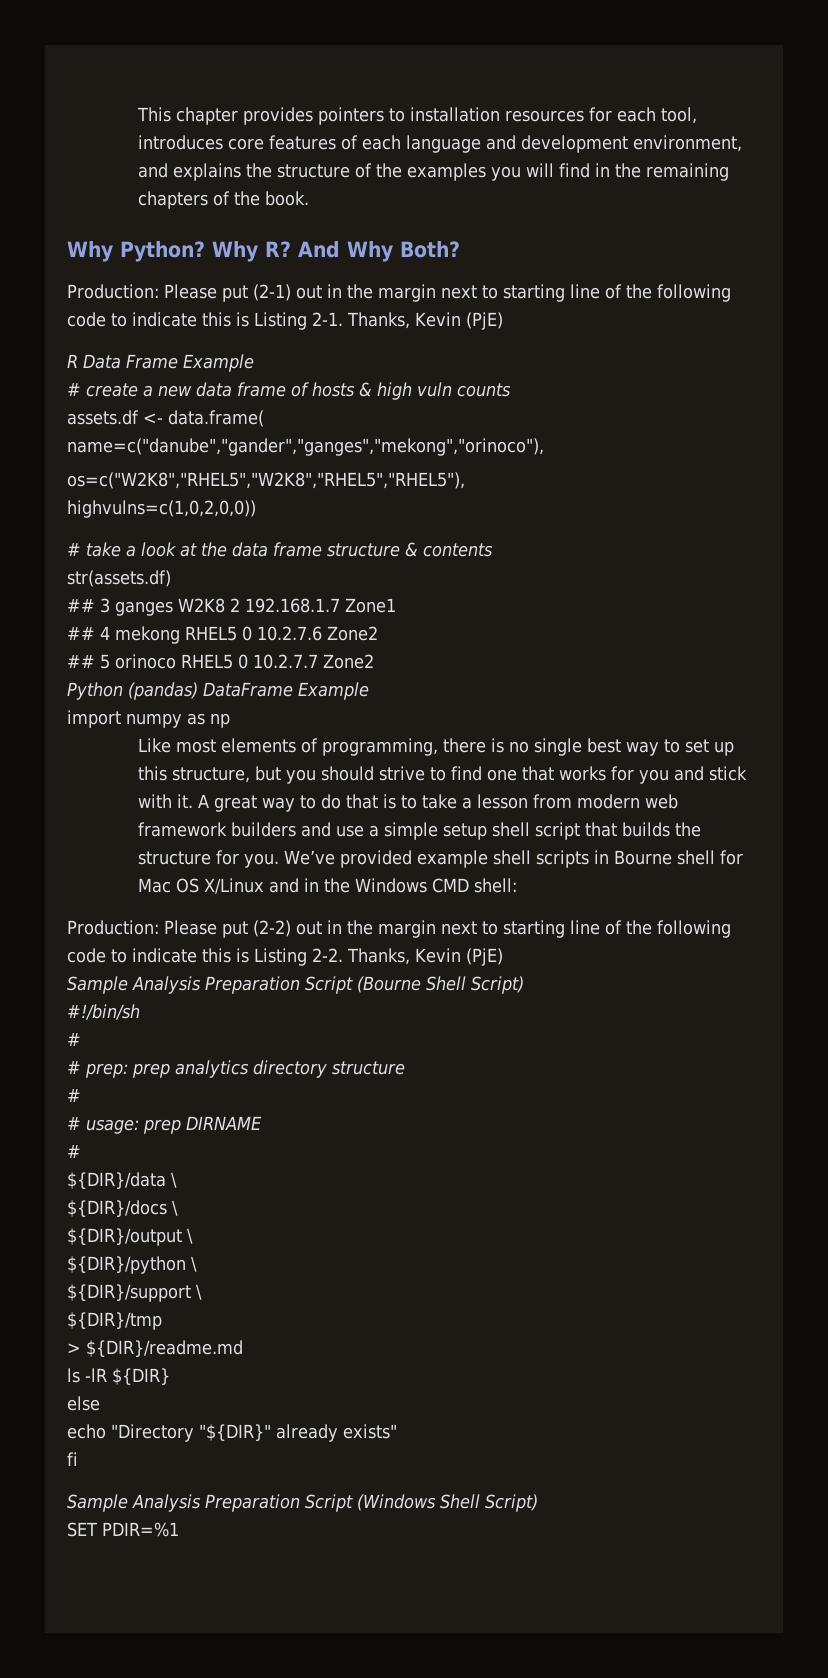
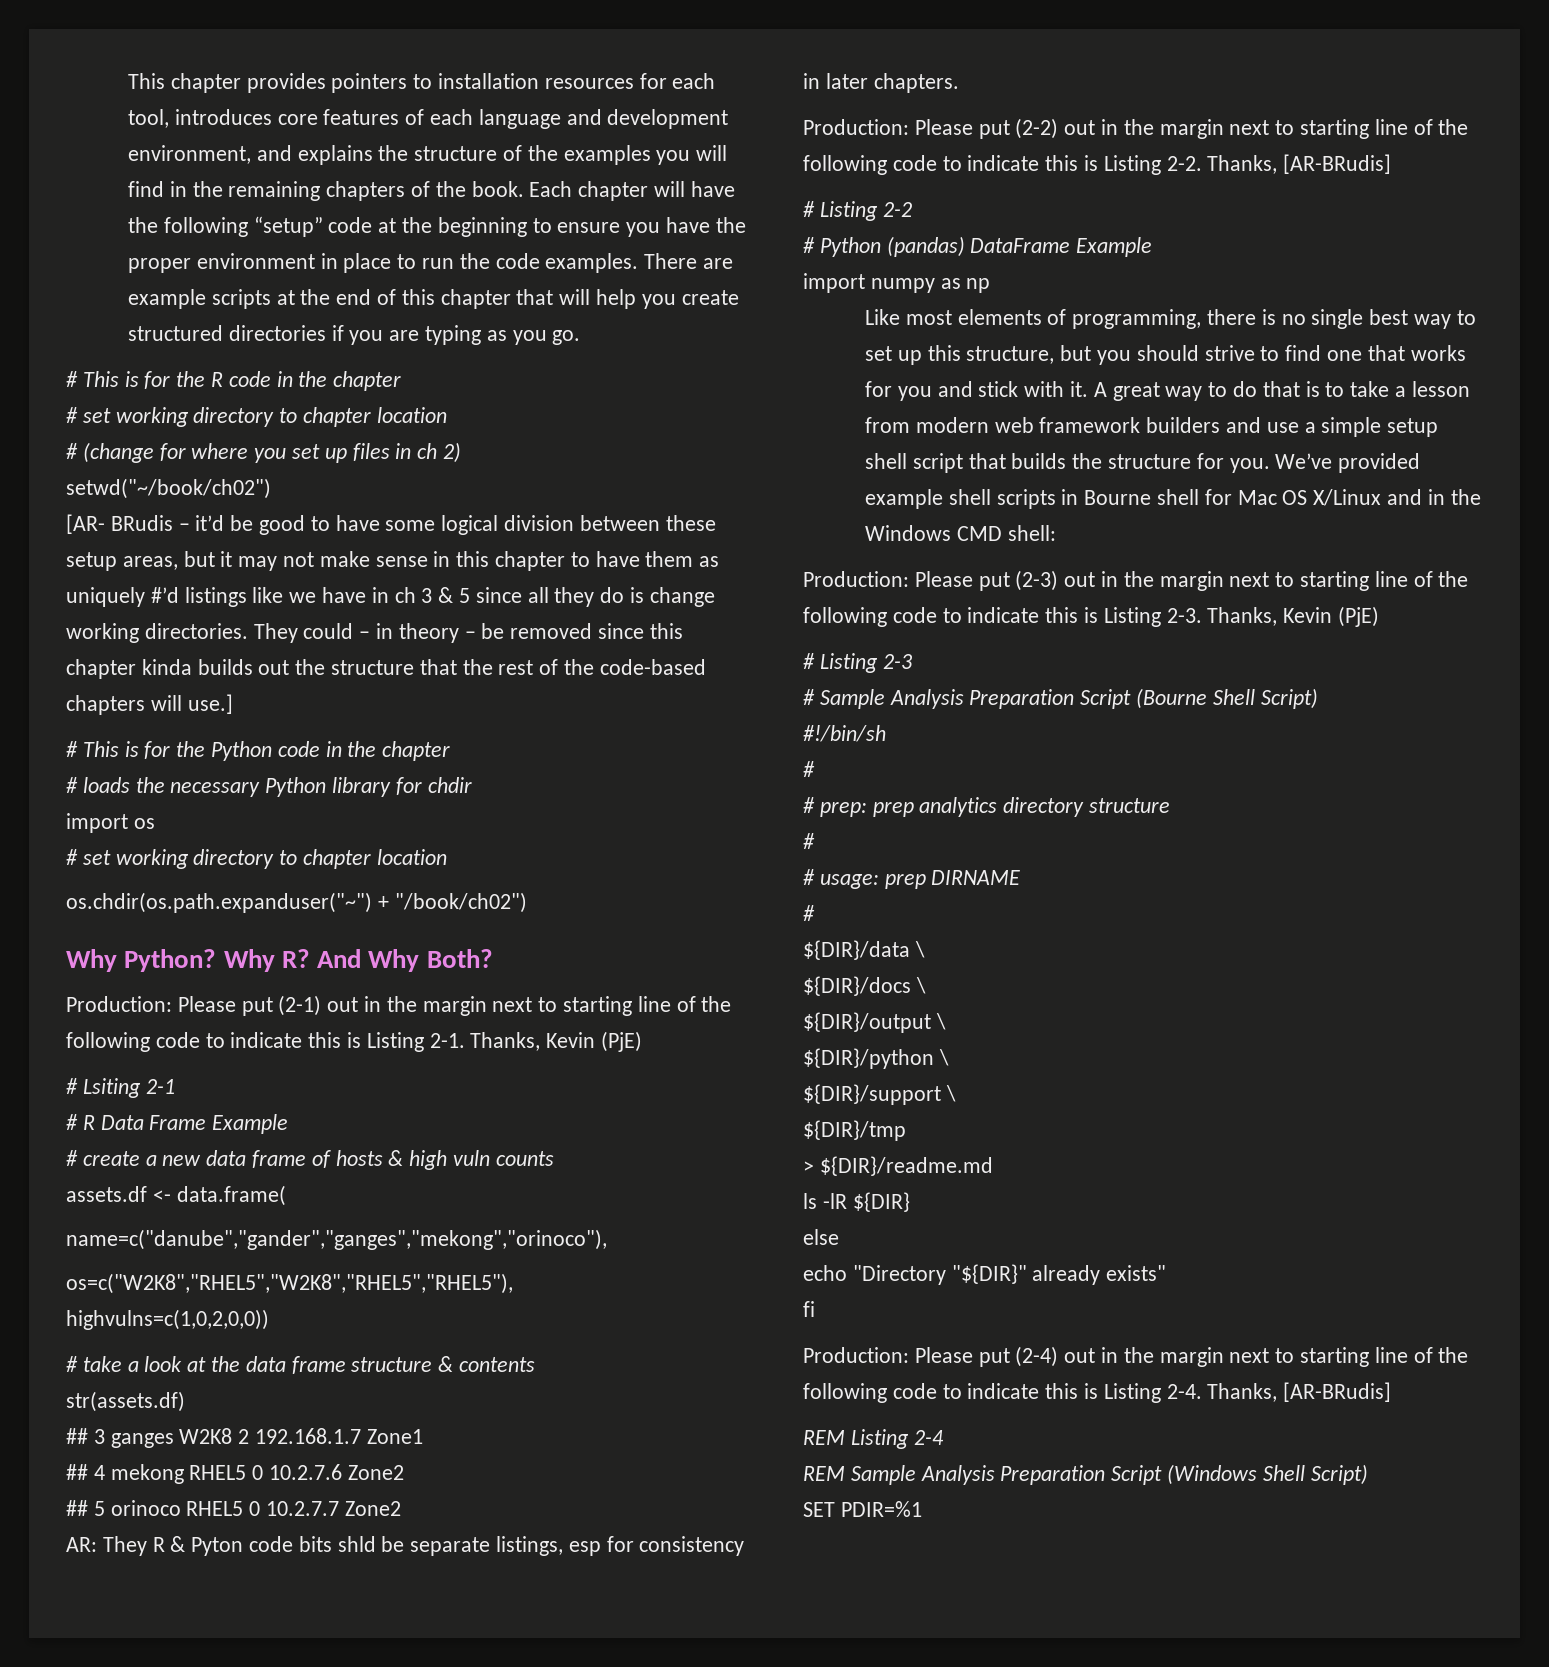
(310, 198) none -> [529,181,735,201] [127,216,746,237] [127,253,733,273] [127,289,739,309] [127,325,581,345] [66,371,402,391] [66,407,447,427] [66,442,462,463] [66,478,271,499] [66,514,716,535] [66,551,720,571] [66,587,715,607] [66,623,683,643] [66,659,706,679] [66,694,233,715] [66,741,451,761] [66,777,472,797] [66,813,155,833] [66,849,447,869] [66,892,527,913] Each chapter will have the following “setup” code at the beginning to ensure you have the proper environment in place to run the code examples. There are example scripts at the end of this chapter that will help you create structured directories if you are typing as you go. // # This is for the R code in the chapter // # set working directory to chapter location // # (change for where you set up files in ch 2) // setwd("~/book/ch02") // [AR- BRudis – it’d be good to have some logical division between these setup areas, but it may not make sense in this chapter to have them as uniquely #’d listings like we have in ch 3 & 5 since all they do is change working directories. They could – in theory – be removed since this chapter kinda builds out the structure that the rest of the code-based chapters will use.] // # This is for the Python code in the chapter // # loads the necessary Python library for chdir // import os // # set working directory to chapter location // os.chdir(os.path.expanduser("~") + "/book/ch02")
(503, 321) none -> [66,1078,175,1098] [66,1114,78,1130] # Lsiting 2-1 // #
(374, 661) none -> [66,1536,745,1556] [803,73,959,93] [803,118,1469,139] [803,154,1392,175] [803,201,912,221] [803,237,815,253] AR: They R & Pyton code bits shld be separate listings, esp for consistency in later chapters. // Production: Please put (2-2) out in the margin next to starting line of the following code to indicate this is Listing 2-2. Thanks, [AR-BRudis] // # Listing 2-2 // #
[253,920,291,937] (2-2) -> [1015,570,1059,591] (2-3)
[312,948,503,966] 2-2. Thanks, Kevin (PjE) // -> [1166,606,1380,627] [803,653,912,673] [803,689,815,705] 2-3. Thanks, Kevin (PjE) // # Listing 2-3 // #
(78, 1459) none -> [803,1346,1469,1367] [803,1382,1392,1403] [803,1429,944,1449] [803,1466,845,1481] Production: Please put (2-4) out in the margin next to starting line of the following code to indicate this is Listing 2-4. Thanks, [AR-BRudis] // REM Listing 2-4 // REM

